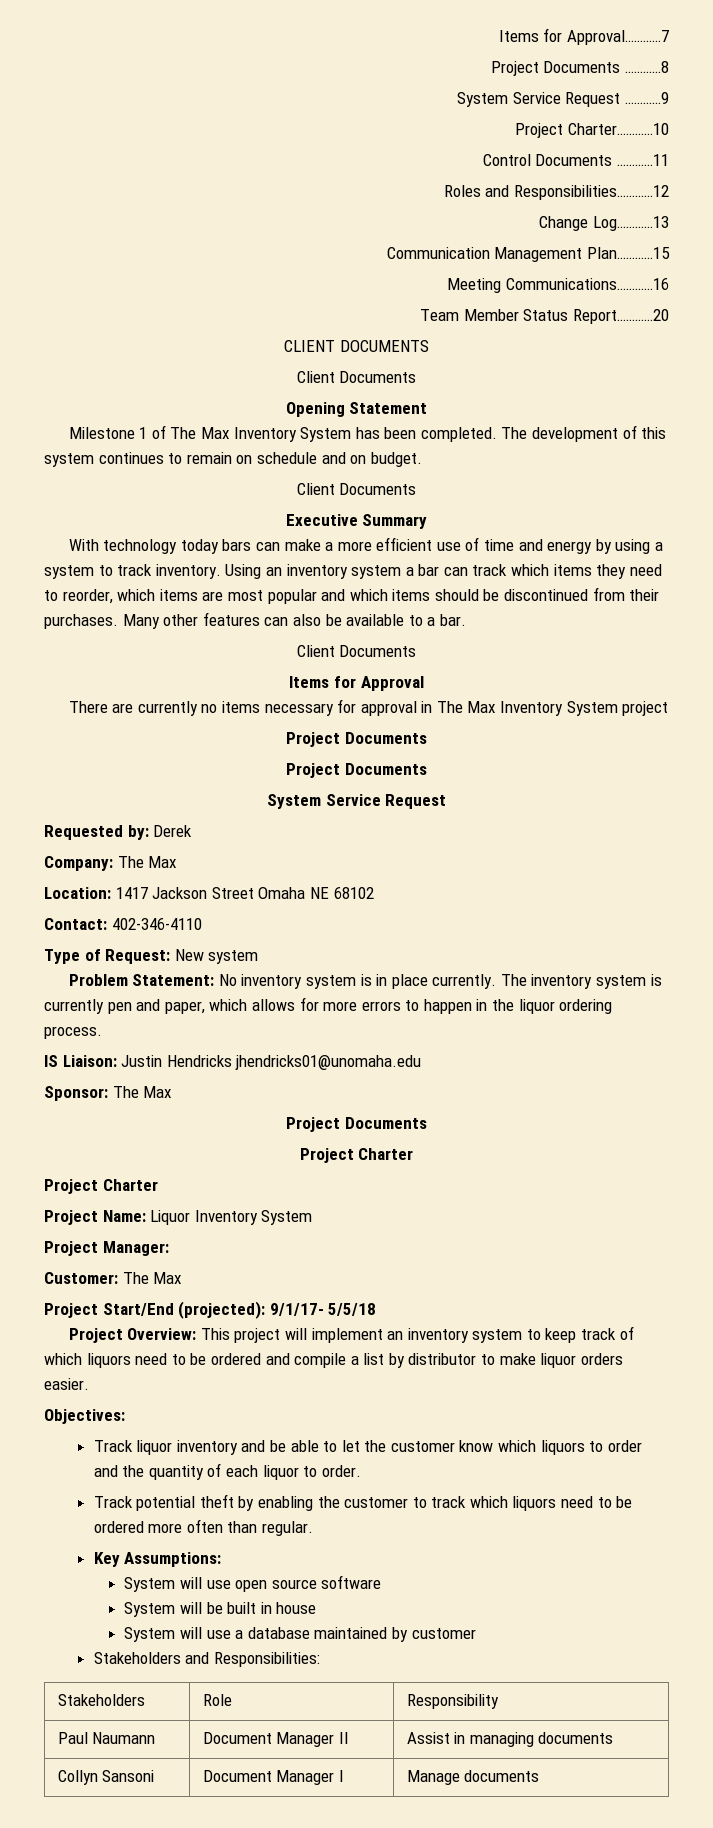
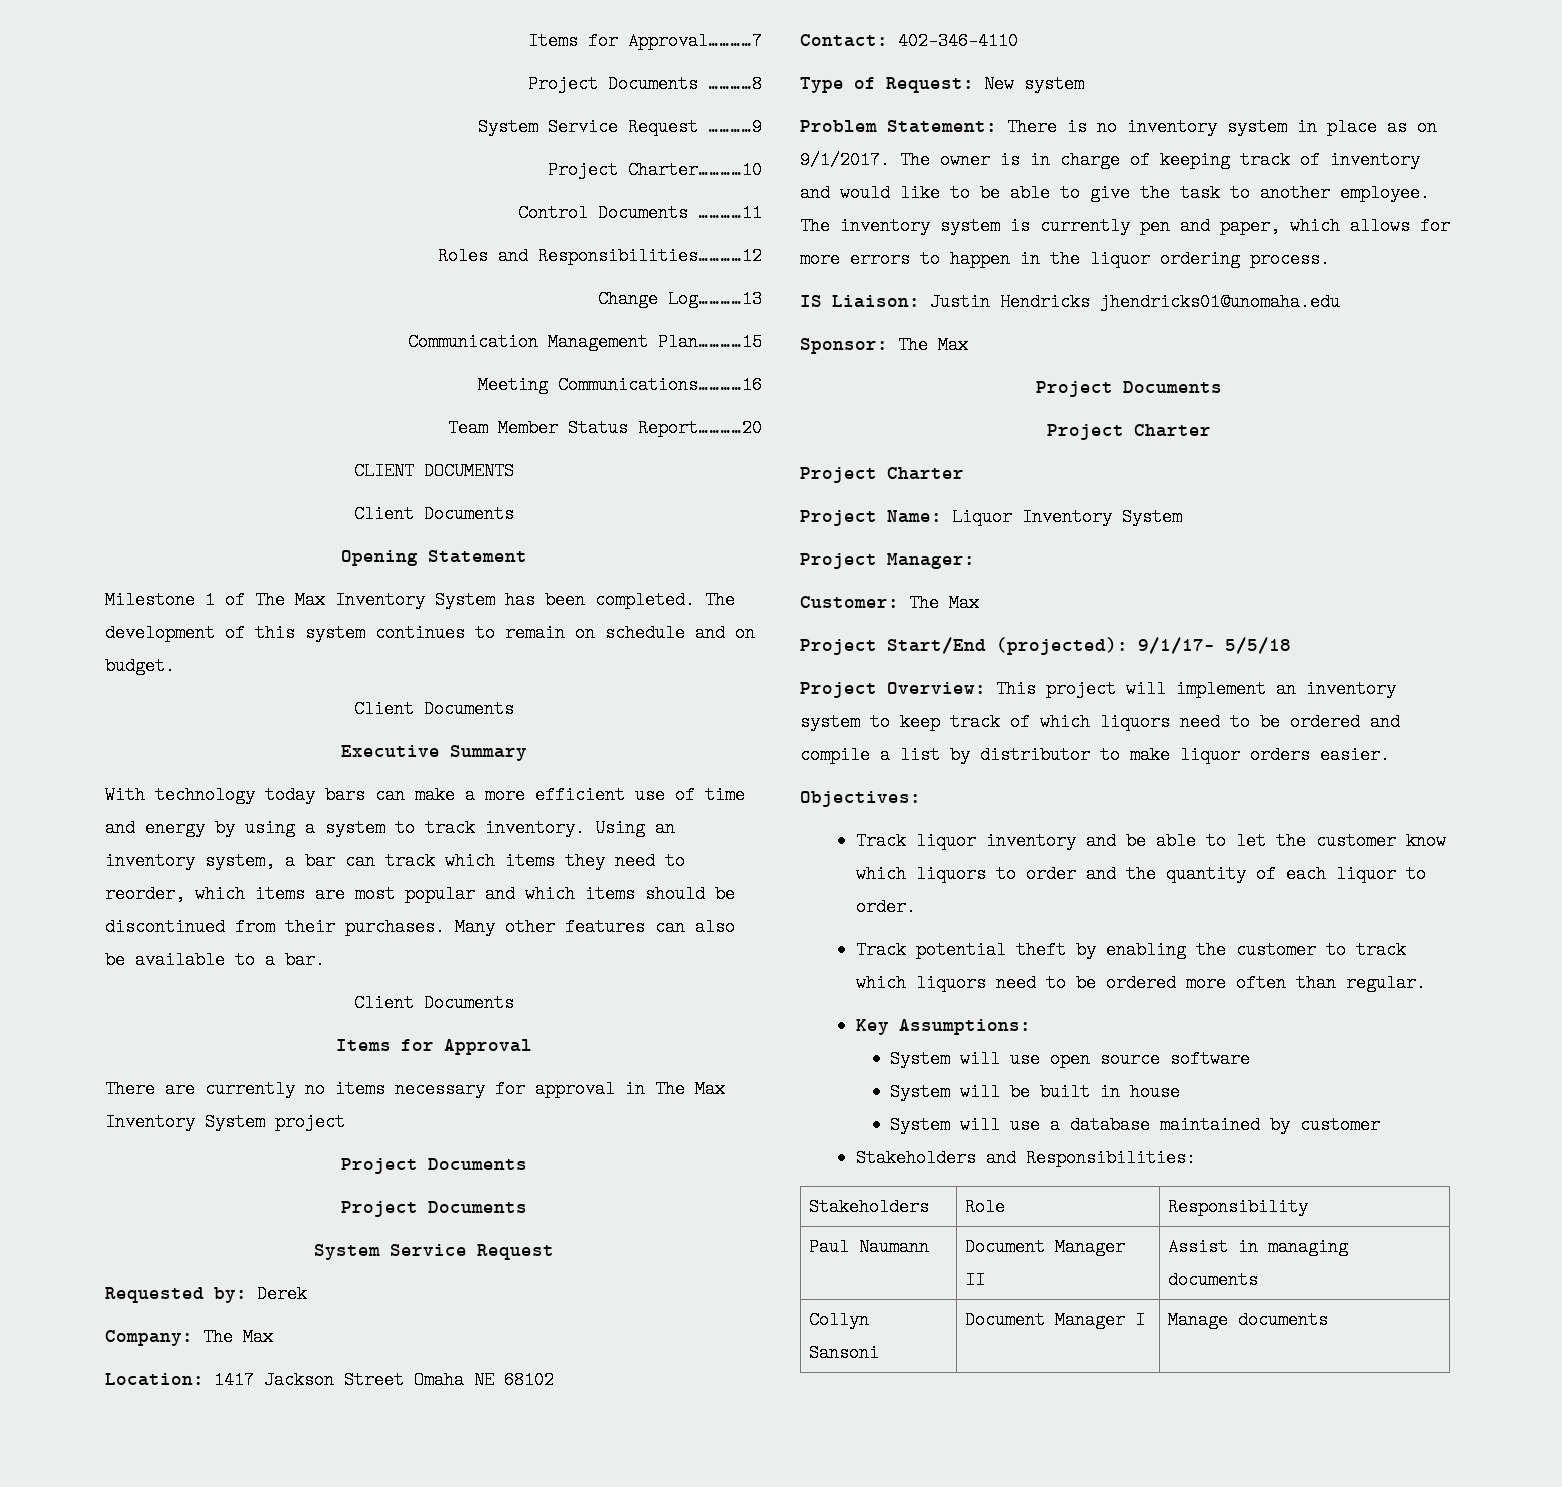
[351,565,402,579] system -> [205,852,275,870] system,
[218,974,497,989] No inventory system is in place currently. -> [1007,118,1437,136] [800,151,1420,169] [800,184,1430,202] There is no inventory system in place as on 9/1/2017. The owner is in charge of keeping track of inventory and would like to be able to give the task to another employee.

